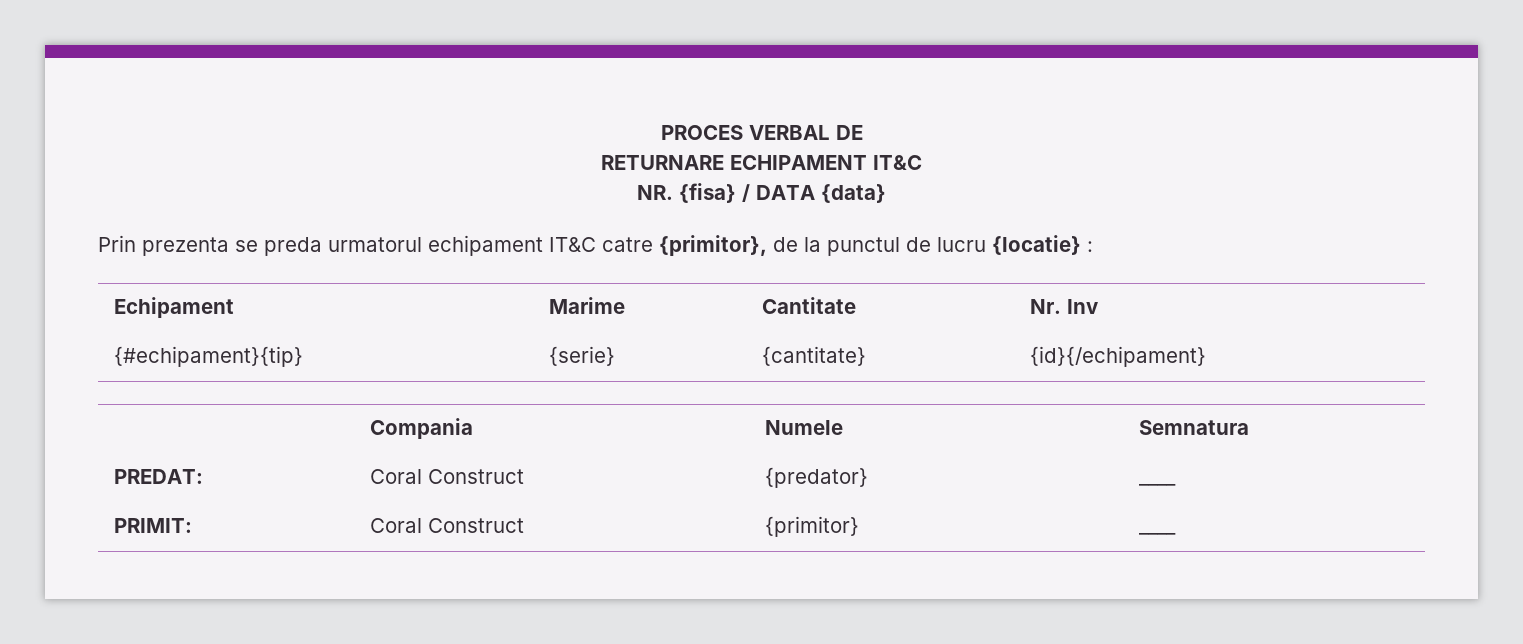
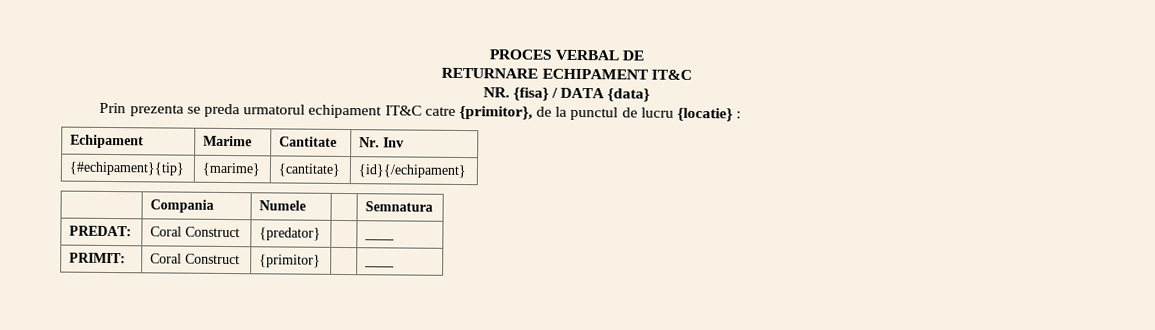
[548,346,615,366] {serie} -> [202,162,262,177] {marime}

